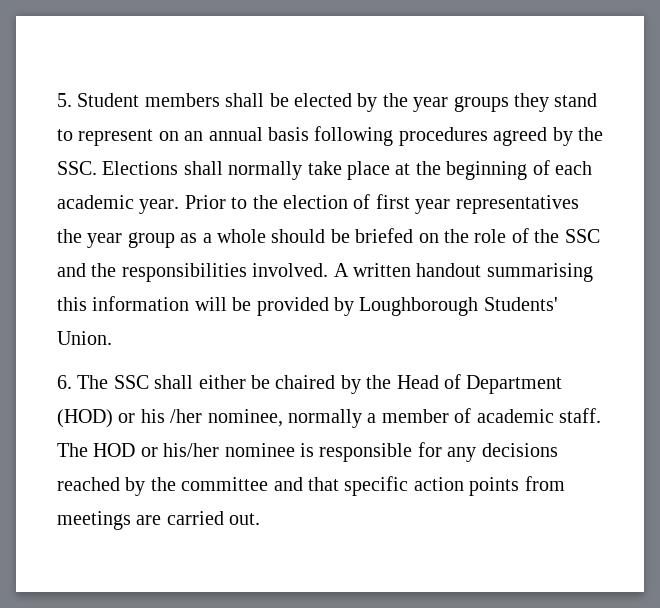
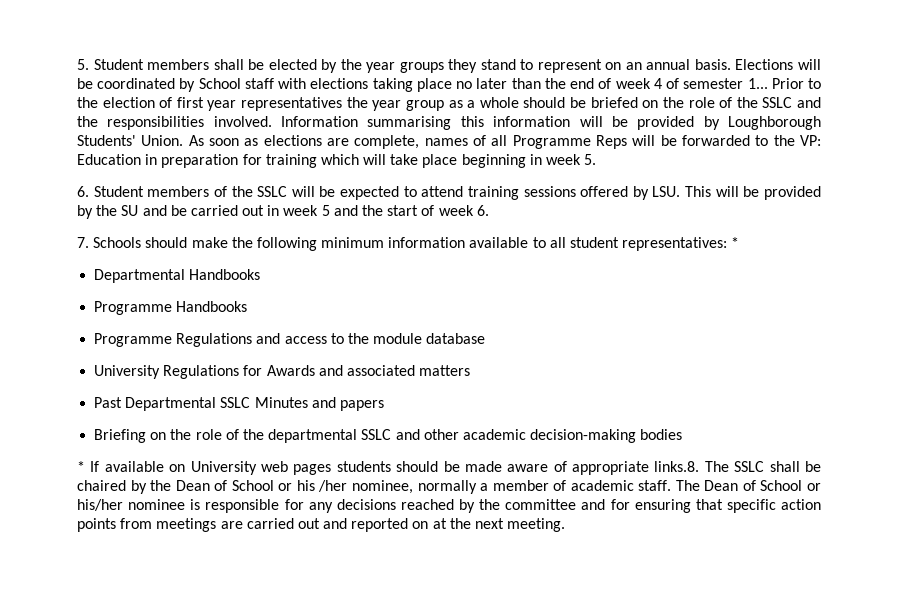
[268,126,603,146] [57,160,592,180] [57,195,180,214] basis following procedures agreed by the SSC. Elections shall normally take place at the beginning of each academic year. -> [694,59,821,70] [77,78,768,92] basis. Elections will be coordinated by School staff with elections taking place no later than the end of week 4 of semester 1...
[564,229,600,243] SSC -> [762,97,793,108] SSLC
[333,263,482,277] A written handout -> [281,116,359,127] Information
[57,374,563,394] [57,409,113,428] // 6. The SSC shall either be chaired by the Head of Department (HOD) -> [188,135,822,149] [77,154,597,168] [77,186,822,200] [77,205,489,219] [77,237,740,251] [94,269,261,283] [94,301,248,315] [94,333,486,347] [94,365,471,379] [94,397,384,411] [94,429,683,443] [77,461,822,475] [77,480,274,494] As soon as elections are complete, names of all Programme Reps will be forwarded to the VP: Education in preparation for training which will take place beginning in week 5. // 6. Student members of the SSLC will be expected to attend training sessions offered by LSU. This will be provided by the SU and be carried out in week 5 and the start of week 6. // 7. Schools should make the following minimum information available to all student representatives: * // Departmental Handbooks // Programme Handbooks // Programme Regulations and access to the module database // University Regulations for Awards and associated matters // Past Departmental SSLC Minutes and papers // Briefing on the role of the departmental SSLC and other academic decision-making bodies // * If available on University web pages students should be made aware of appropriate links.8. The SSLC shall be chaired by the Dean of School
[93,443,136,457] HOD -> [704,480,803,491] Dean of School
(303, 484) none -> [610,499,691,513] for ensuring
[229,513,261,525] out. -> [297,518,566,532] out and reported on at the next meeting.

